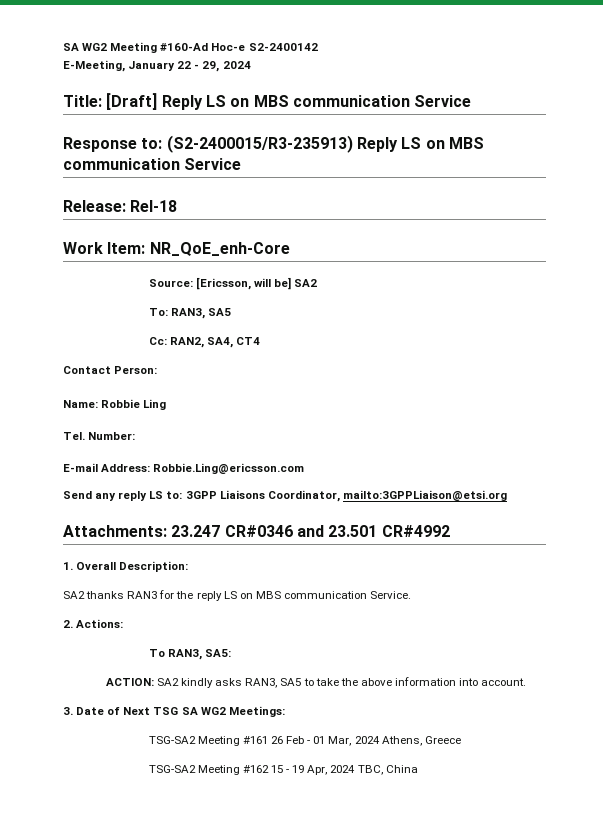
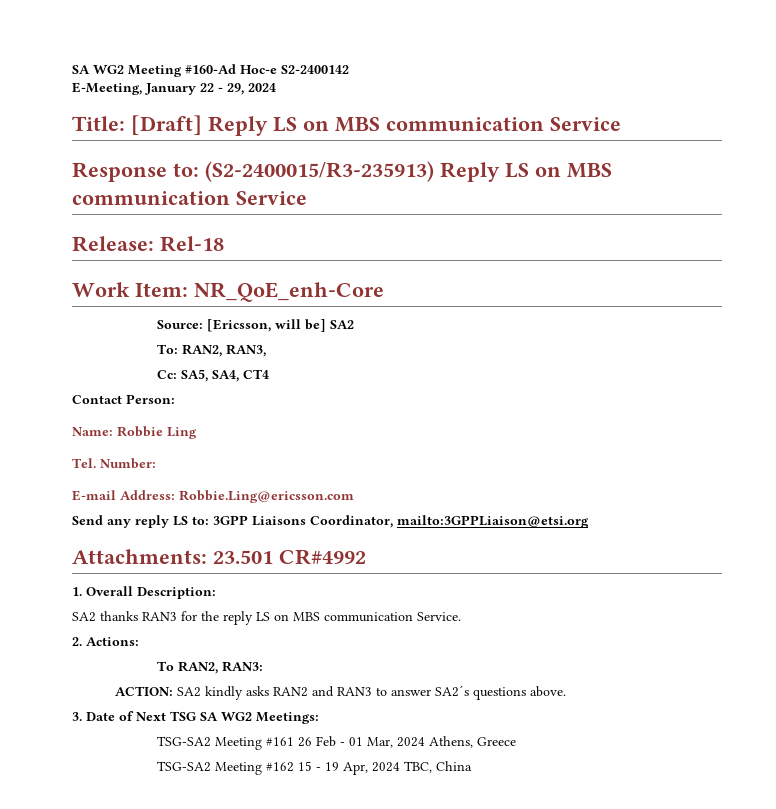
[170,308,231,319] RAN3, SA5 -> [182,344,267,357] RAN2, RAN3,
[169,337,204,348] RAN2, -> [181,369,209,382] SA5,
[171,525,324,537] 23.247 CR#0346 and -> (207, 556) none
[167,649,231,660] RAN3, SA5: -> [178,661,264,674] RAN2, RAN3:
[245,677,527,688] RAN3, SA5 to take the above information into account. -> [272,685,566,700] RAN2 and RAN3 to answer SA2´s questions above.

